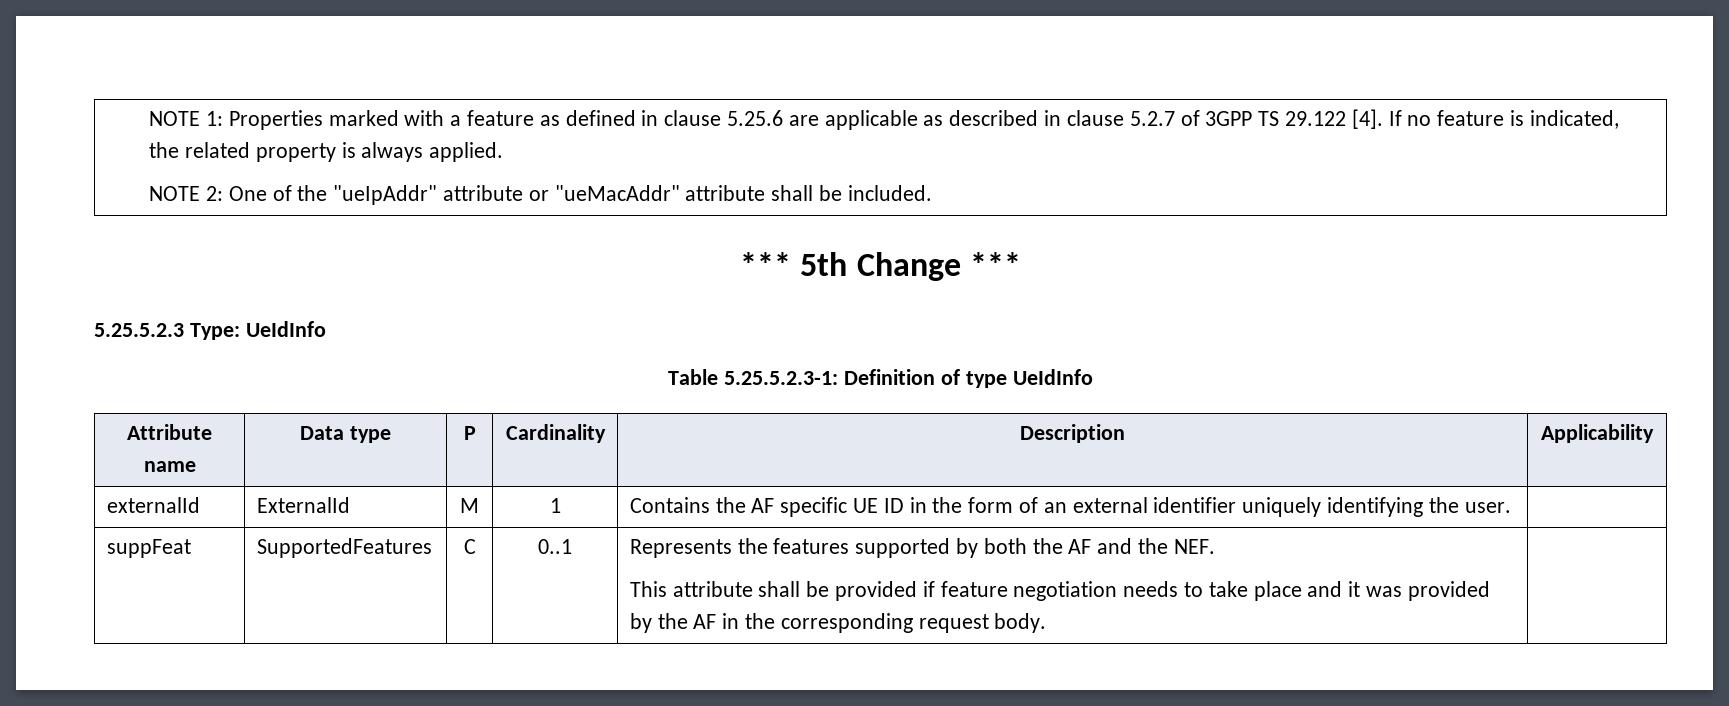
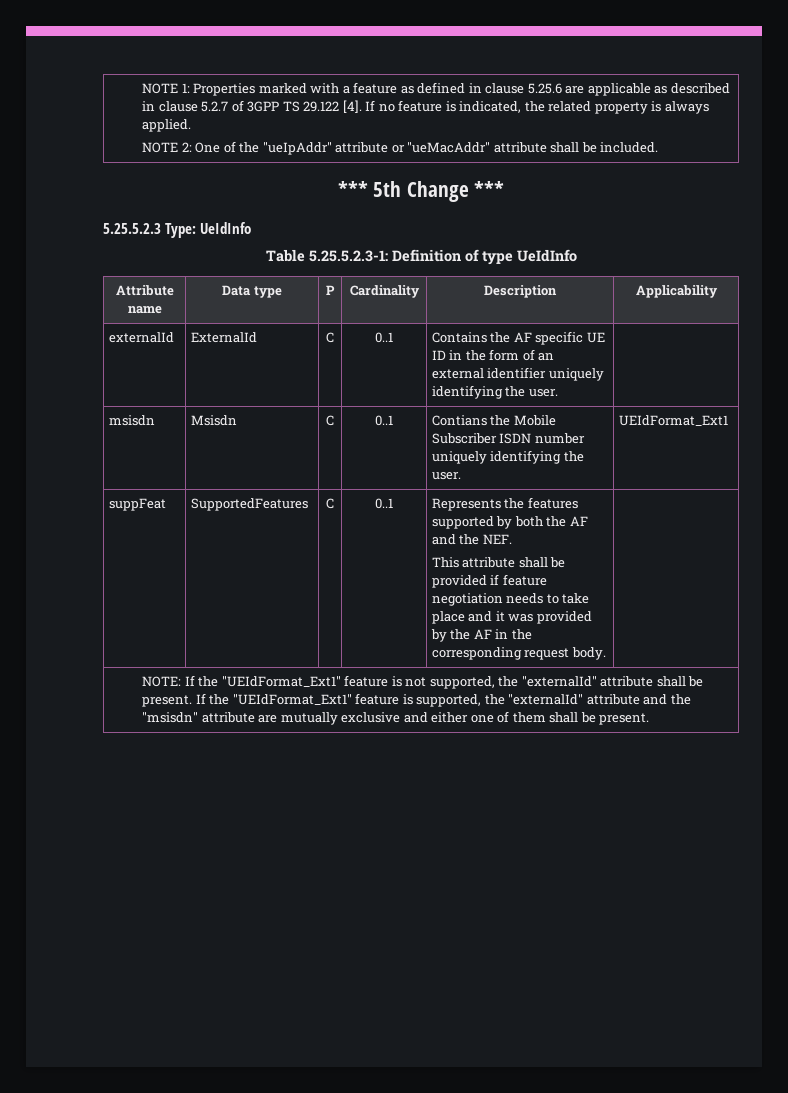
[460,498,479,513] [549,498,561,513] M | 1 -> [326,332,334,343] [375,332,393,343] C | 0..1
(1511, 507) none -> [108,415,155,426] [190,415,237,426] [326,415,334,426] [375,415,393,426] [431,415,556,426] [431,433,585,444] [431,450,584,464] [431,472,461,480] [618,415,728,426] // msisdn | Msisdn | C | 0..1 | Contians the Mobile Subscriber ISDN number uniquely identifying the user. | UEIdFormat_Ext1
(1047, 623) none -> [142,675,704,689] [142,693,691,707] [142,711,650,725] // NOTE: If the "UEIdFormat_Ext1" feature is not supported, the "externalId" attribute shall be present. If the "UEIdFormat_Ext1" feature is supported, the "externalId" attribute and the "msisdn" attribute are mutually exclusive and either one of them shall be present.

